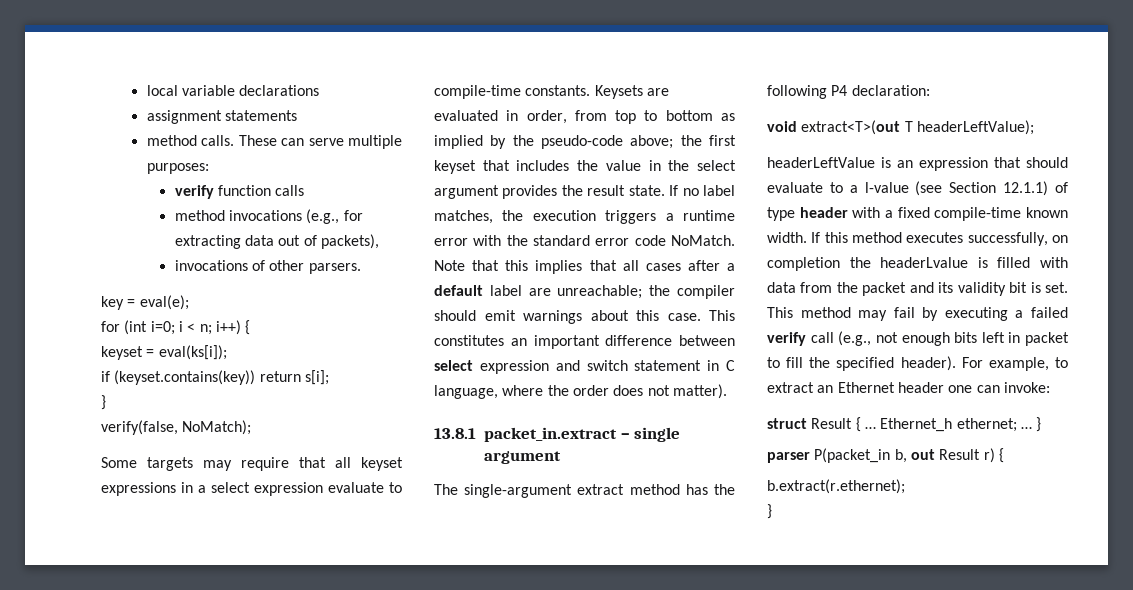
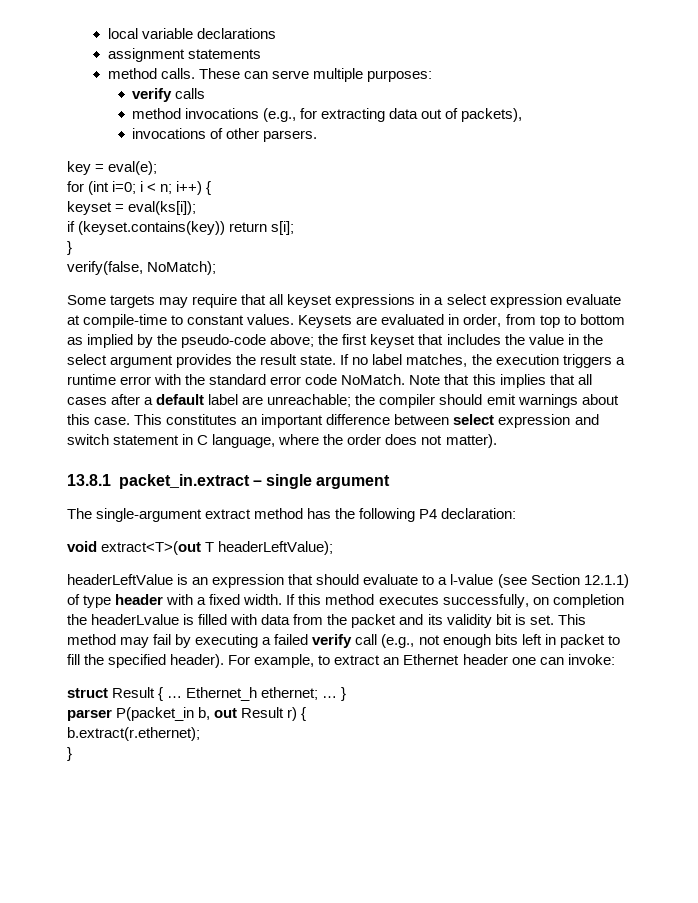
[217,185,271,196] function -> (173, 95) none
[389,482,402,493] [434,85,591,99] to compile-time constants. -> [67,314,295,328] at compile-time to constant values.
[934,207,1068,221] compile-time known -> (241, 599) none

